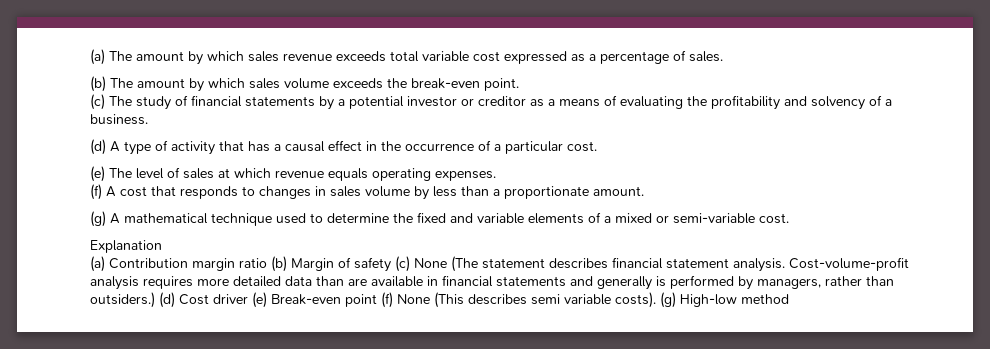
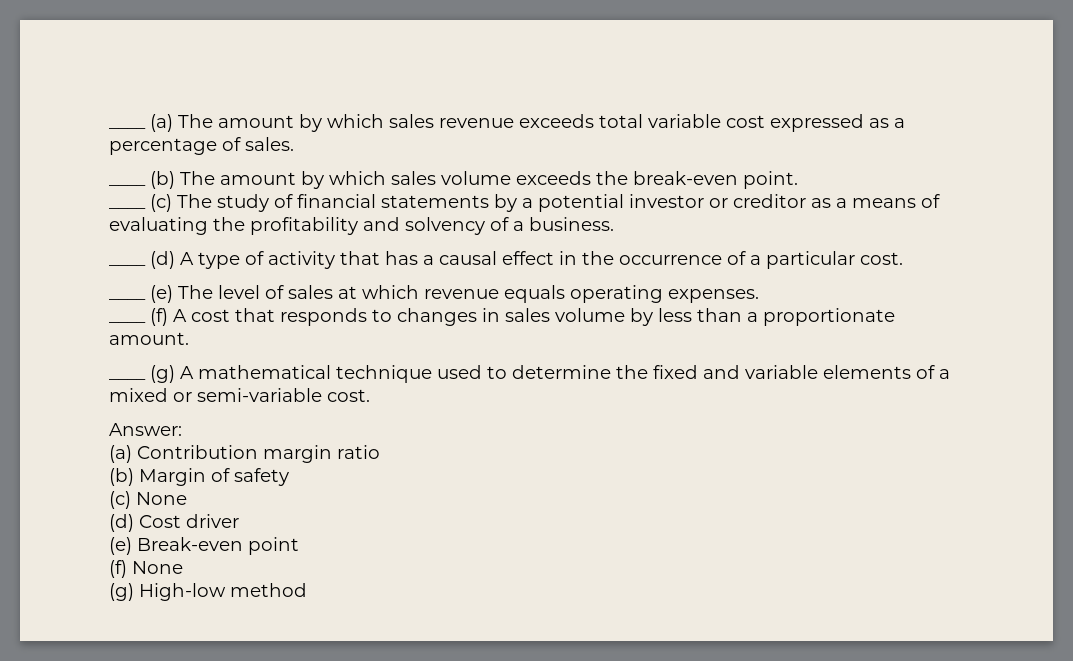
(90, 57) none -> [109,128,146,129] ____
(723, 56) none -> [109,185,146,186] ____
(519, 84) none -> [109,208,146,209] ____
(148, 119) none -> [109,265,146,266] ____
(597, 146) none -> [109,299,146,300] ____
(496, 176) none -> [109,322,146,323] ____
(644, 191) none -> [109,379,146,380] ____
[90,240,162,253] Explanation -> [109,423,182,436] Answer:
(267, 263) none -> (380, 452) //
(391, 264) none -> (289, 477) //
[451,256,909,272] [90,275,894,290] [90,292,155,308] (The statement describes financial statement analysis. Cost-volume-profit analysis requires more detailed data than are available in financial statements and generally is performed by managers, rather than outsiders.) -> (187, 498) //
(248, 299) none -> (239, 521) //
(377, 300) none -> (299, 546) //
[434,292,656,308] (This describes semi variable costs). -> (183, 567) //

